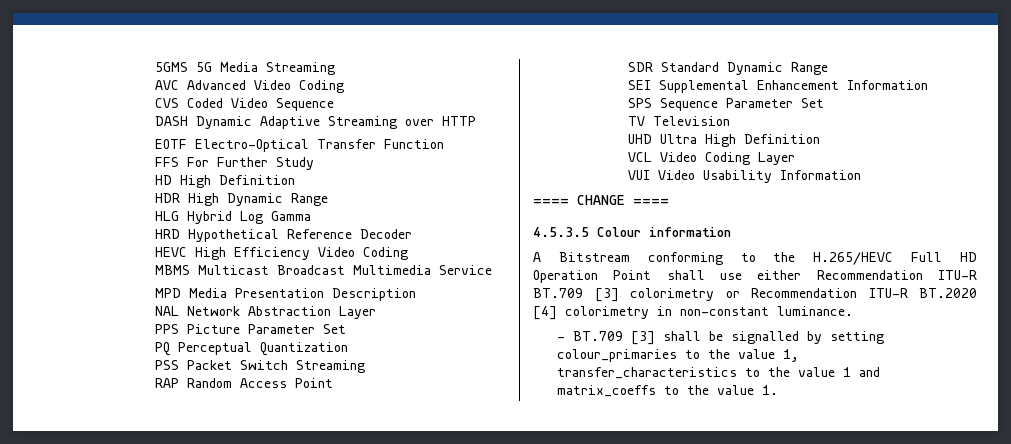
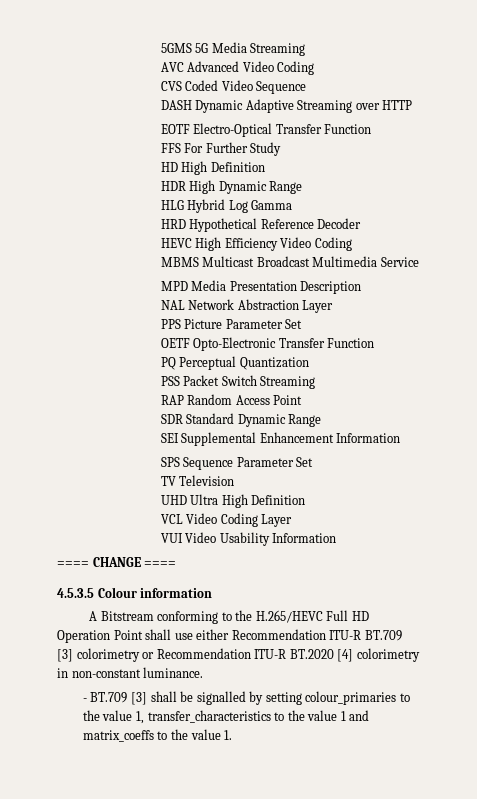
(346, 329) none -> [160,337,375,351] // OETF Opto-Electronic Transfer Function

